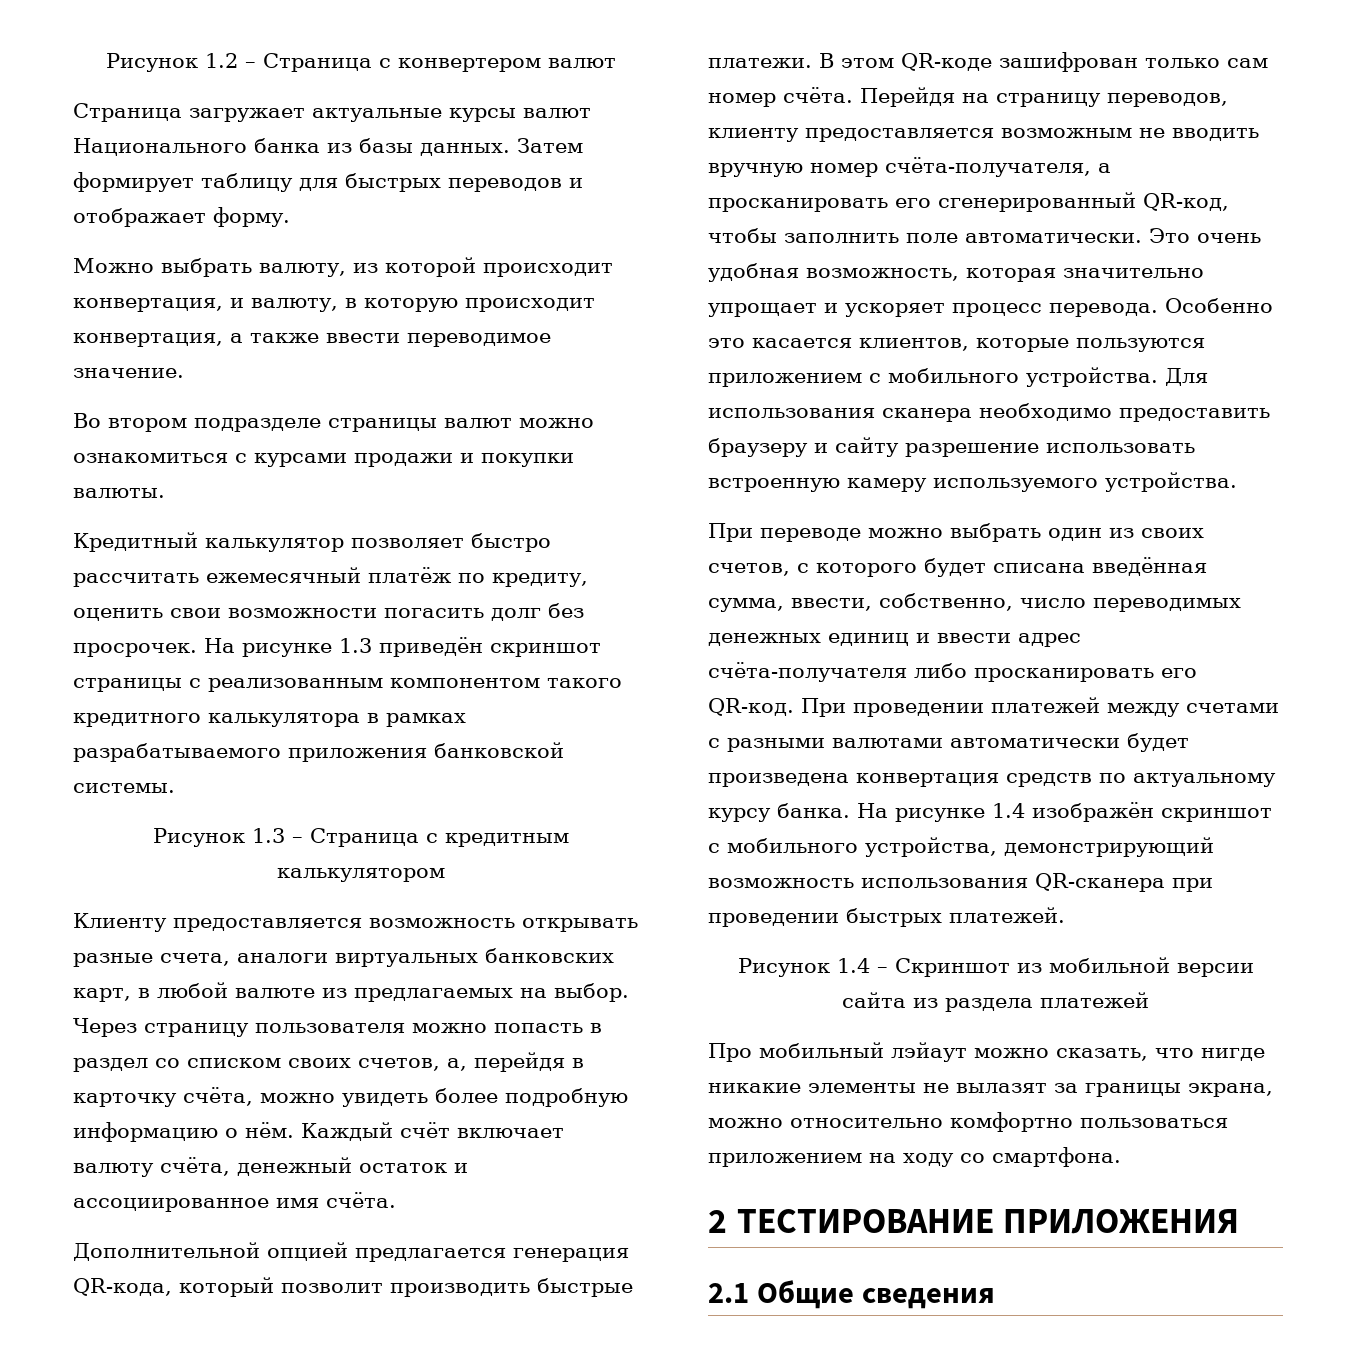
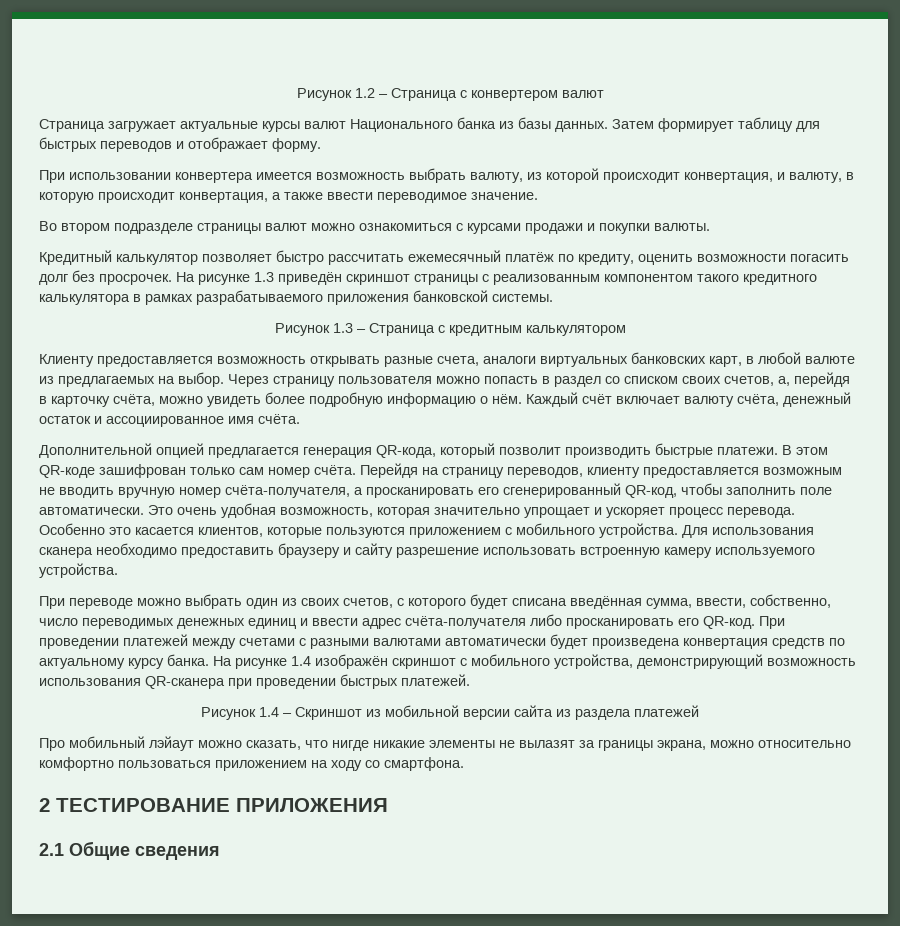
[73,258,154,273] Можно -> [39,170,405,183] При использовании конвертера имеется возможность
[170,608,221,618] свои -> (693, 259) none

